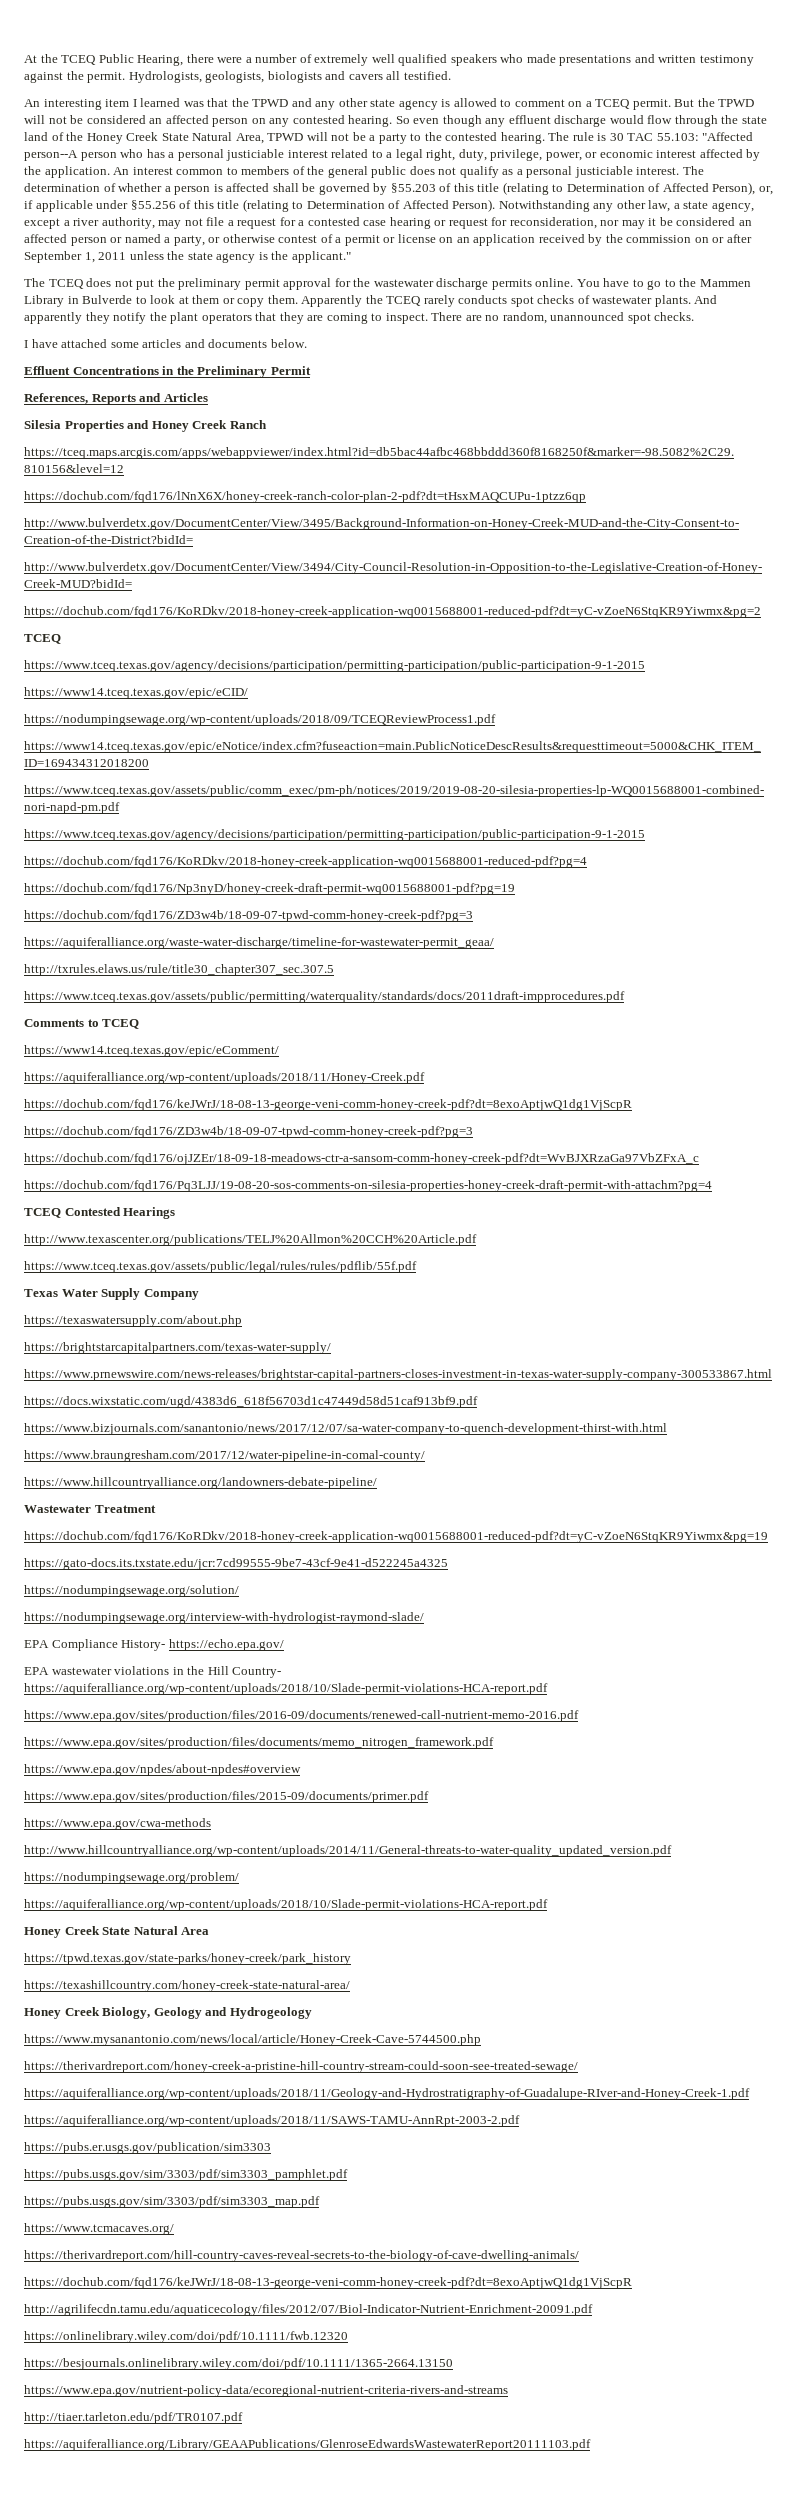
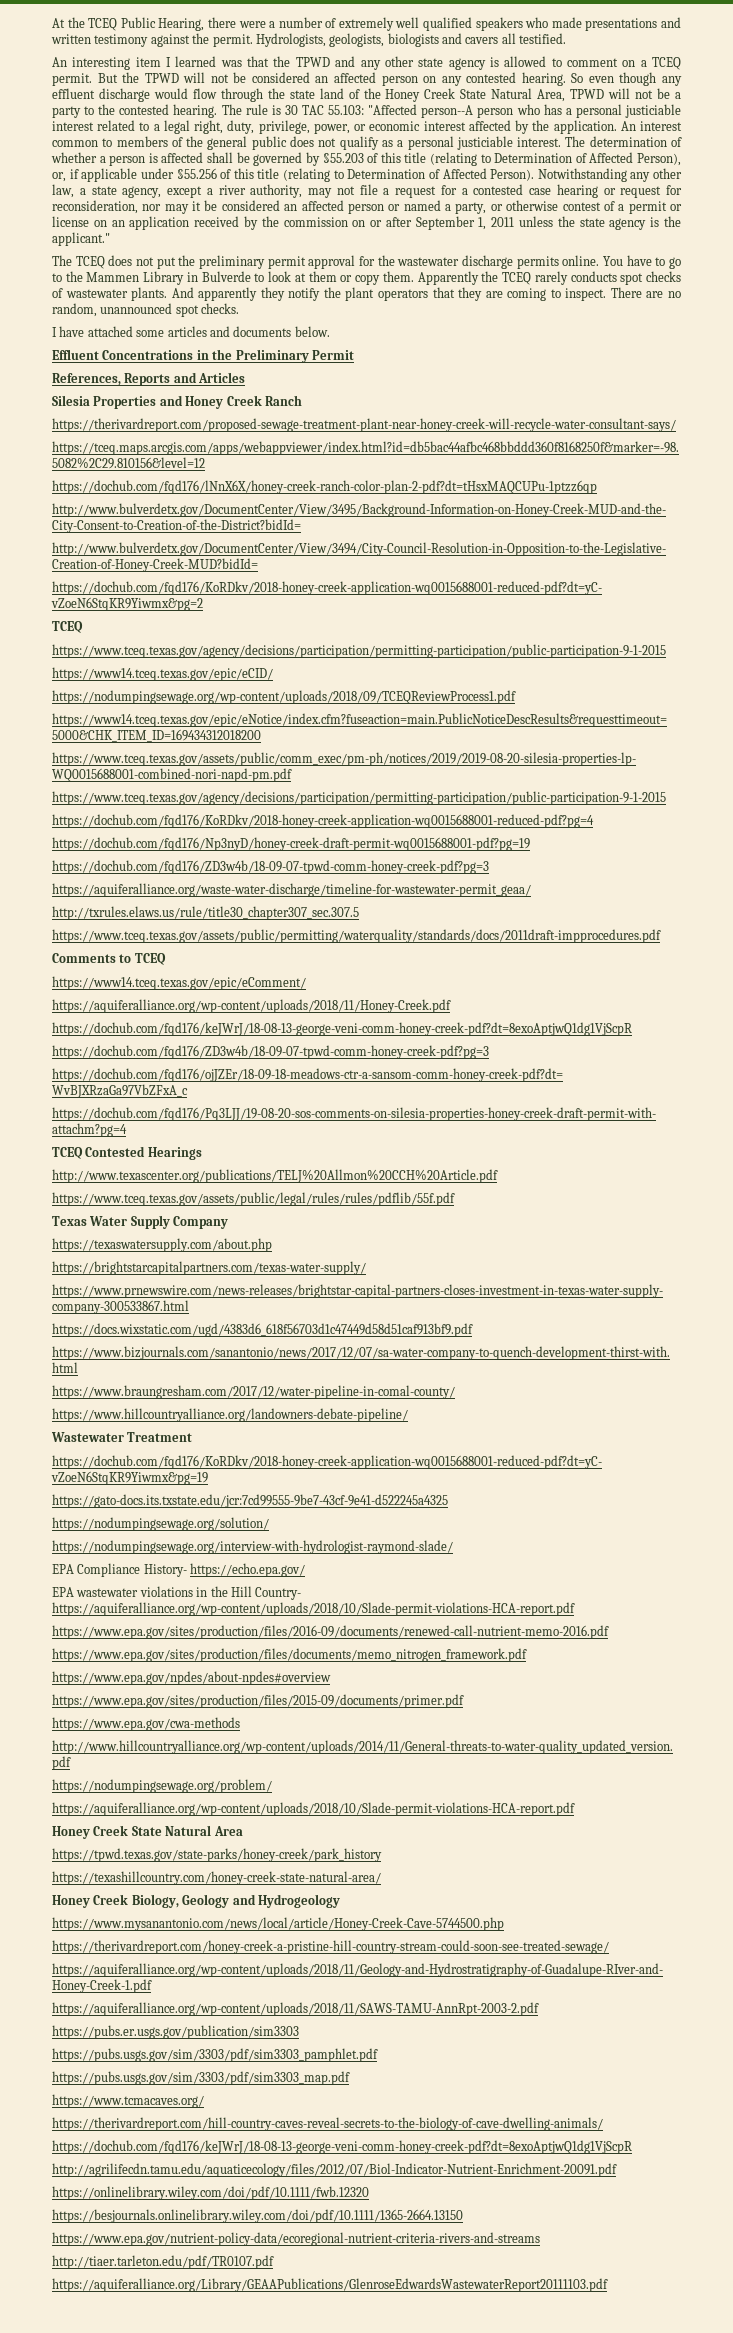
(267, 424) none -> [52,418,676,432] // https://therivardreport.com/proposed-sewage-treatment-plant-near-honey-creek-will-recycle-water-consultant-says/

